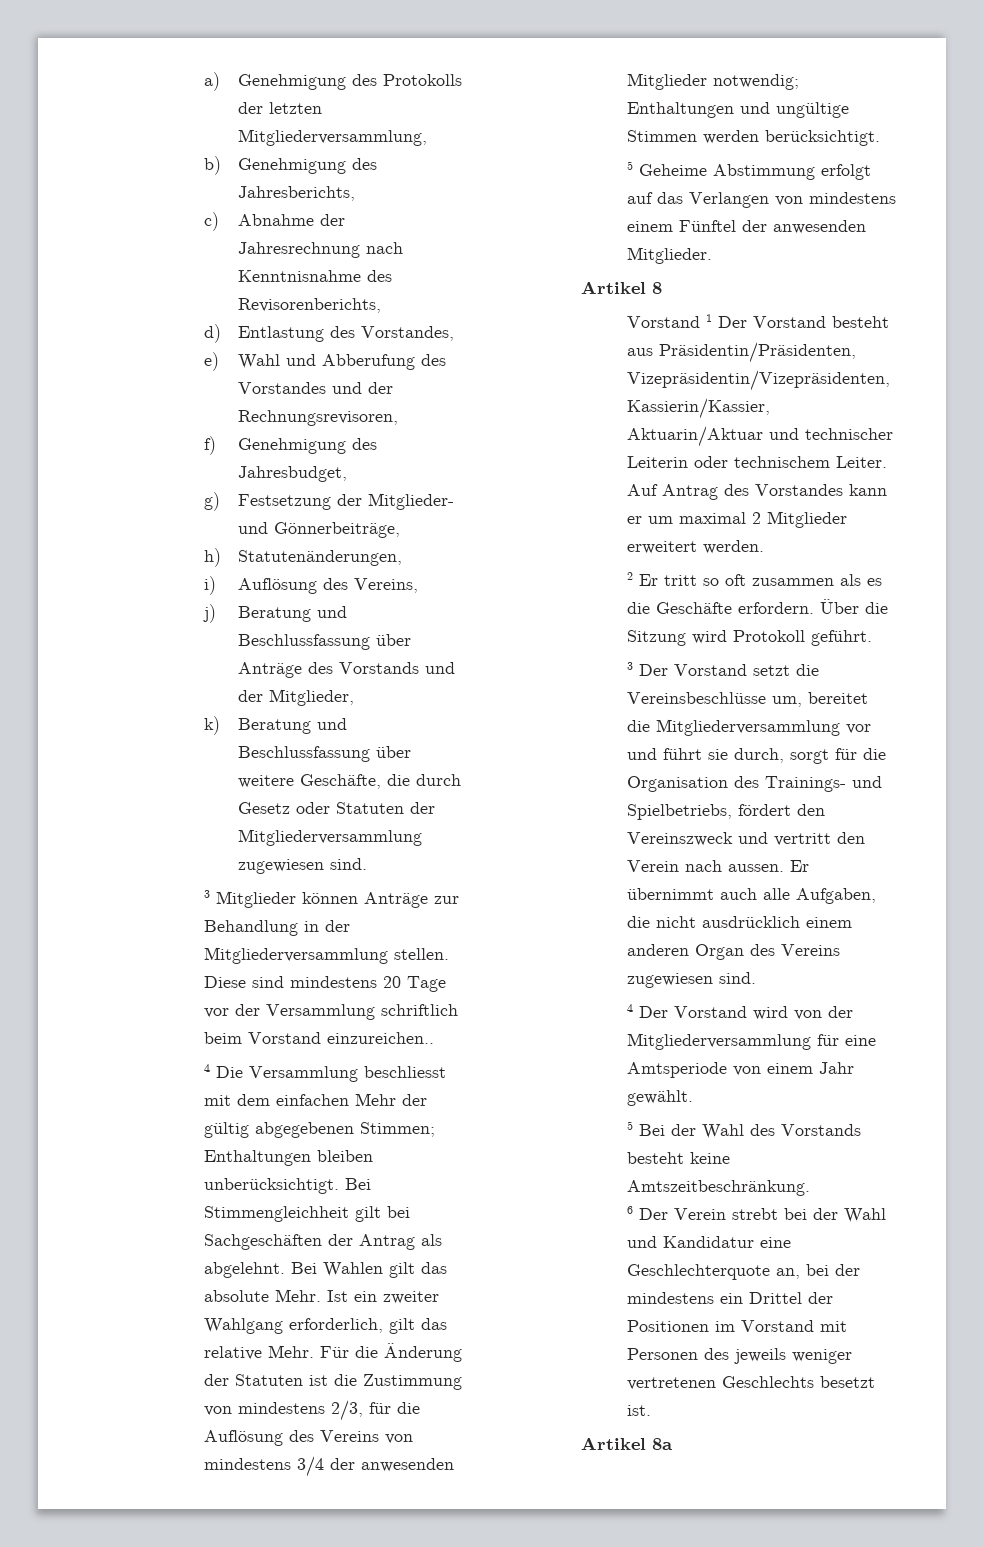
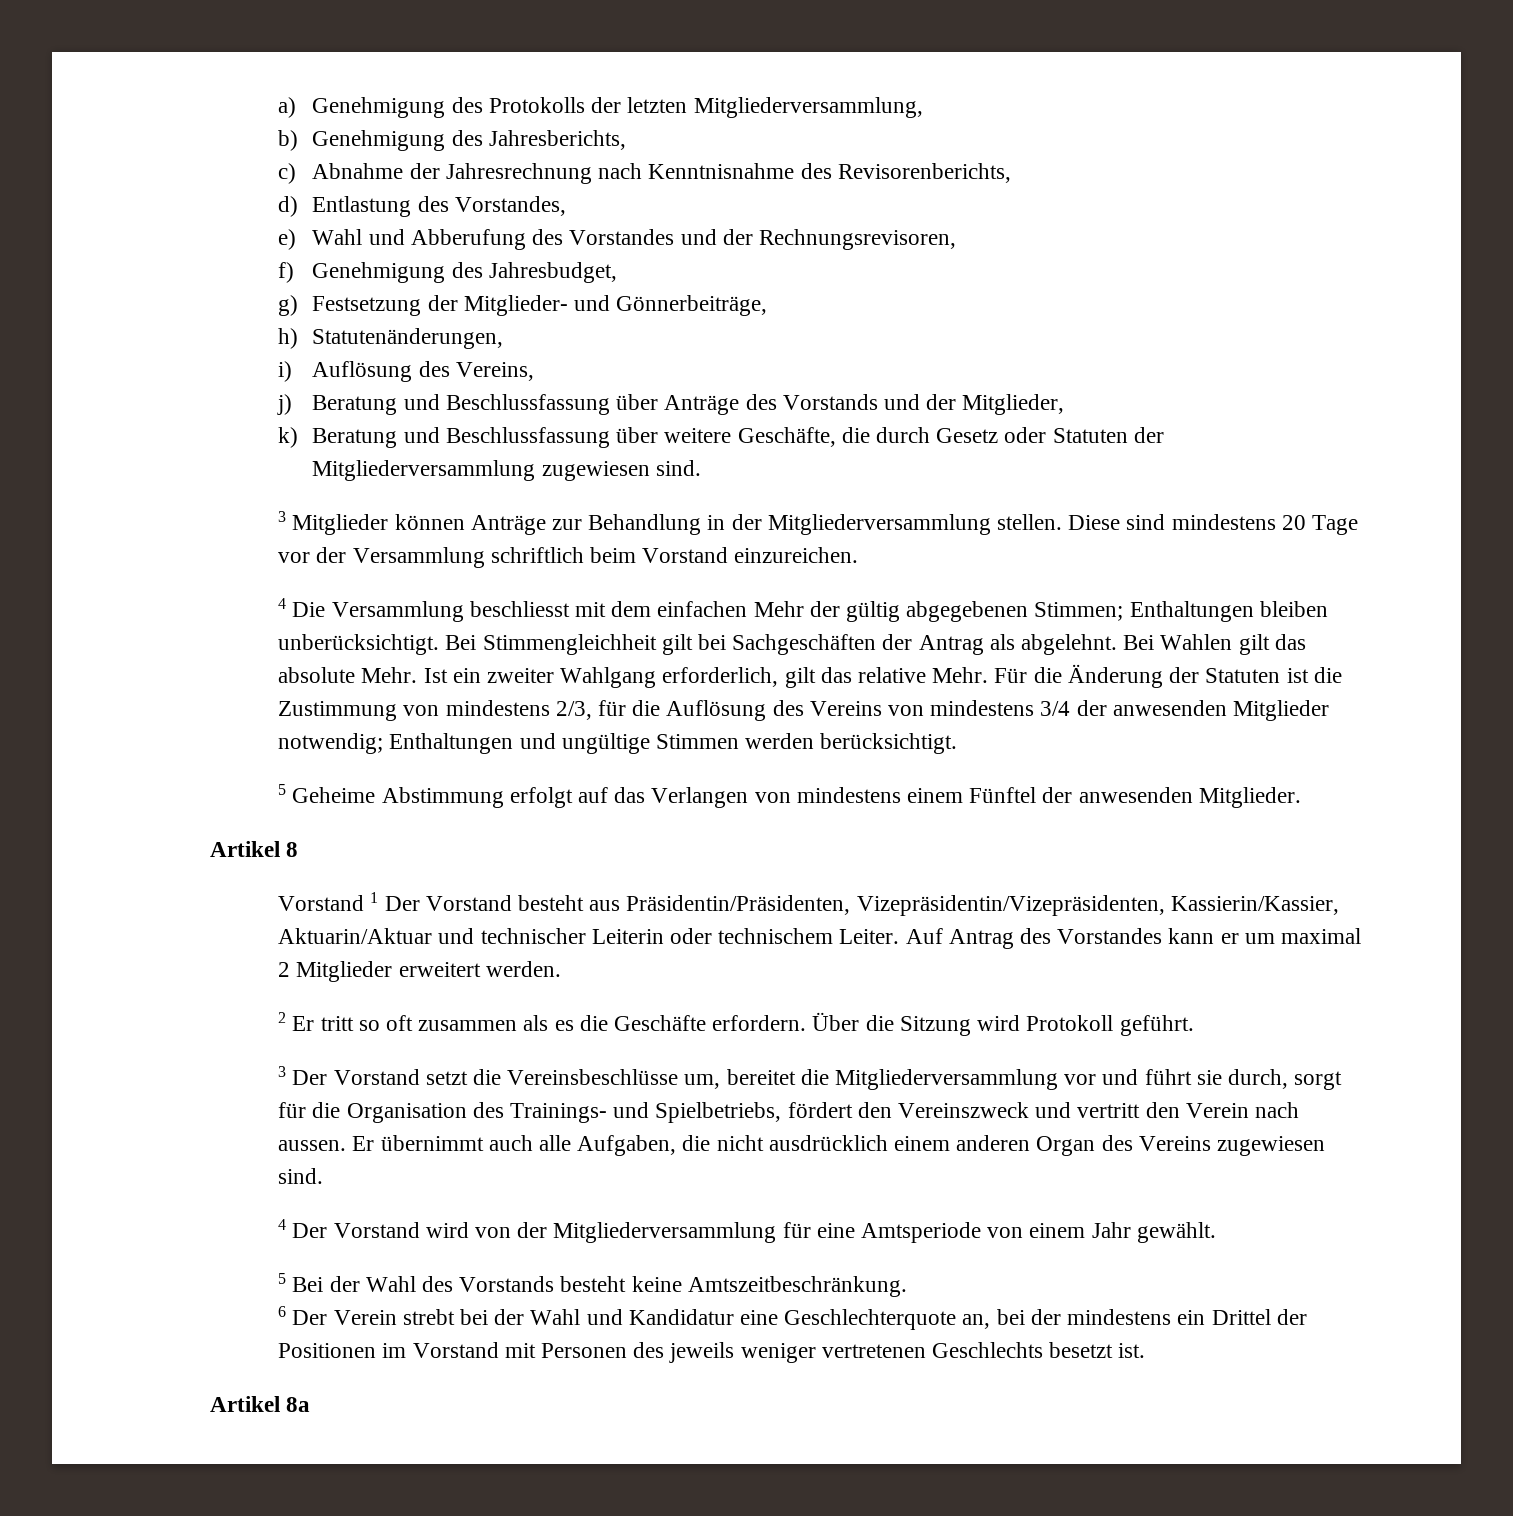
[326,1032,434,1044] einzureichen.. -> [734,547,859,563] einzureichen.

